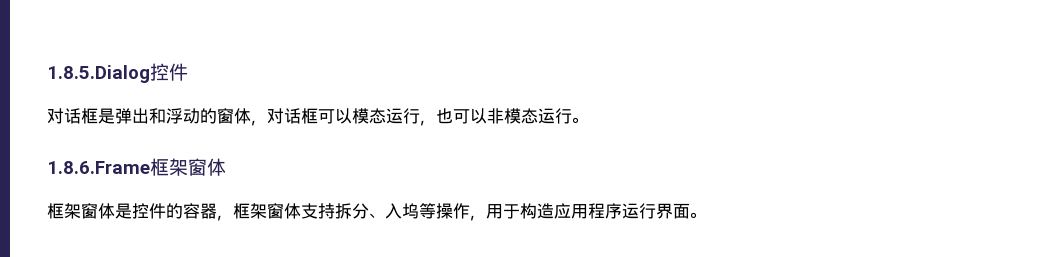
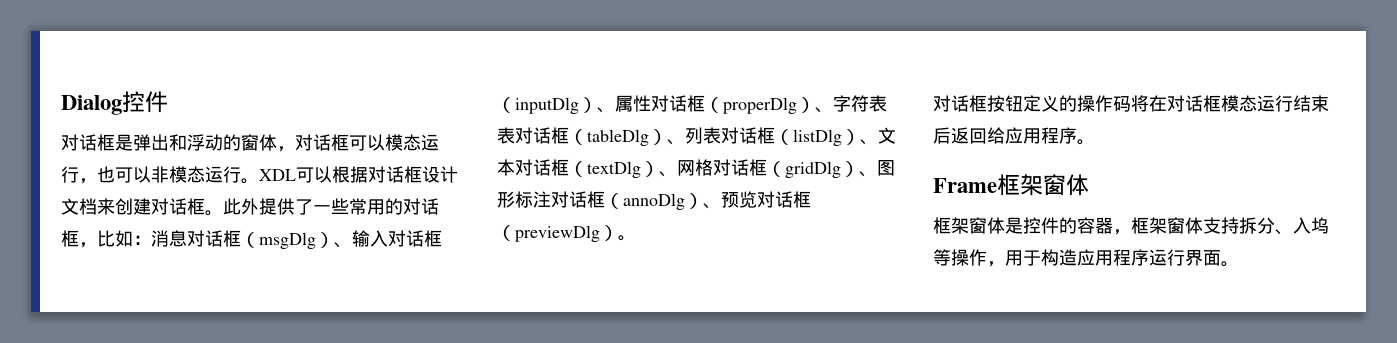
[47,65,150,83] 1.8.5.Dialog -> [61,95,122,115] Dialog
[47,161,150,174] // 1.8.6.Frame -> [259,166,458,183] [61,198,439,216] [61,230,442,249] [497,95,887,114] [497,127,896,146] [497,159,895,178] [497,191,811,210] [497,225,636,242] [933,95,1329,112] [933,127,1095,145] [933,178,997,193] XDL可以根据对话框设计文档来创建对话框。此外提供了一些常用的对话框，比如：消息对话框（msgDlg）、输入对话框（inputDlg）、属性对话框（properDlg）、字符表表对话框（tableDlg）、列表对话框（listDlg）、文本对话框（textDlg）、网格对话框（gridDlg）、图形标注对话框（annoDlg）、预览对话框（previewDlg）。 // 对话框按钮定义的操作码将在对话框模态运行结束后返回给应用程序。 // Frame

